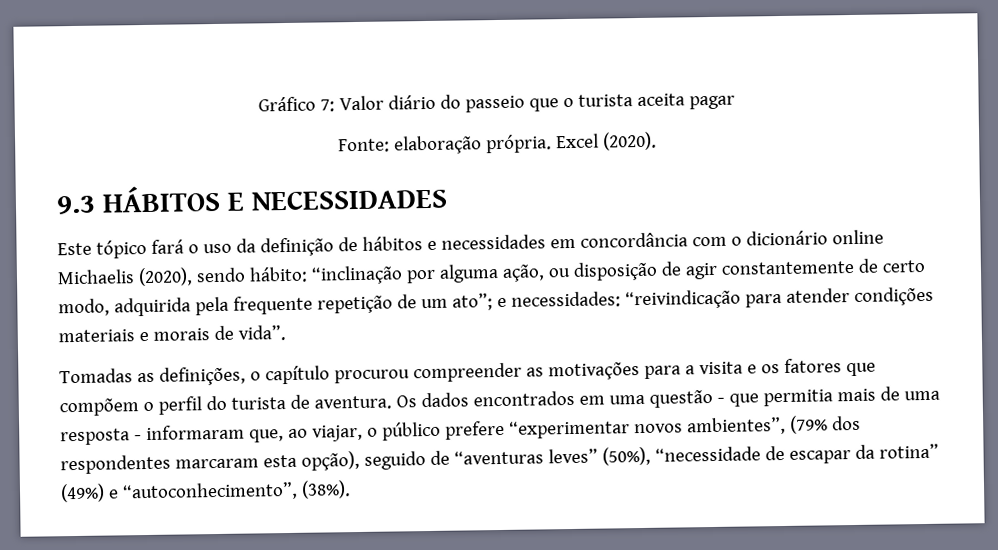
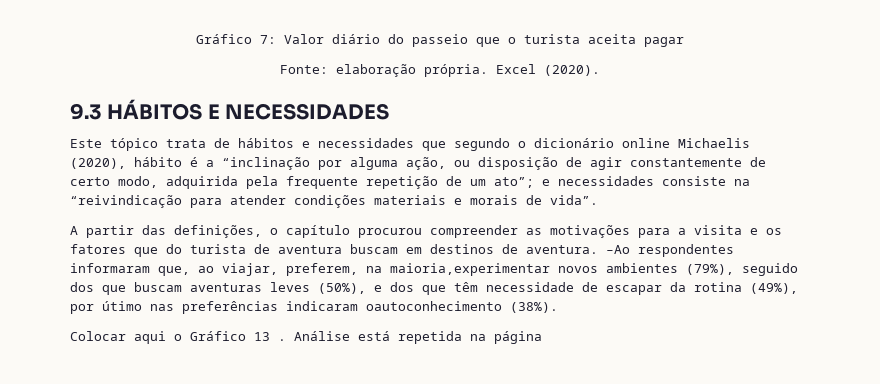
[150,237,334,257] fará o uso da definição -> [166,139,206,148] trata
[549,232,727,249] em concordância com -> [422,138,510,151] que segundo
[195,266,308,283] sendo hábito: -> [134,157,214,167] hábito é a
[510,291,621,308] necessidades: -> [558,176,750,186] necessidades consiste na
[59,368,155,384] Tomadas as -> [70,225,166,238] A partir das
[59,386,940,417] [60,415,861,446] [60,443,939,475] [60,480,351,503] compõem o perfil do turista de aventura. Os dados encontrados em uma questão - que permitia mais de uma resposta - informaram que, ao viajar, o público prefere “experimentar novos ambientes”, (79% dos respondentes marcaram esta opção), seguido de “aventuras leves” (50%), “necessidade de escapar da rotina” (49%) e “autoconhecimento”, (38%). -> [166,244,734,257] [70,263,798,276] [70,282,798,295] [70,301,558,314] [70,331,542,344] do turista de aventura buscam em destinos de aventura. –Ao respondentes informaram que, ao viajar, preferem, na maioria,experimentar novos ambientes (79%), seguido dos que buscam aventuras leves (50%), e dos que têm necessidade de escapar da rotina (49%), por útimo nas preferências indicaram oautoconhecimento (38%). // Colocar aqui o Gráfico 13 . Análise está repetida na página

